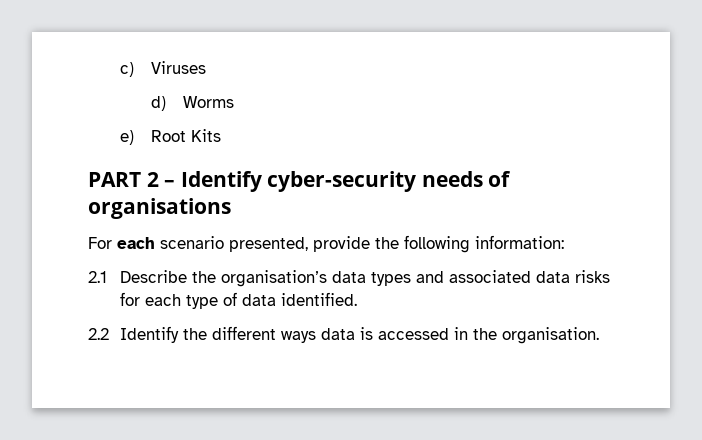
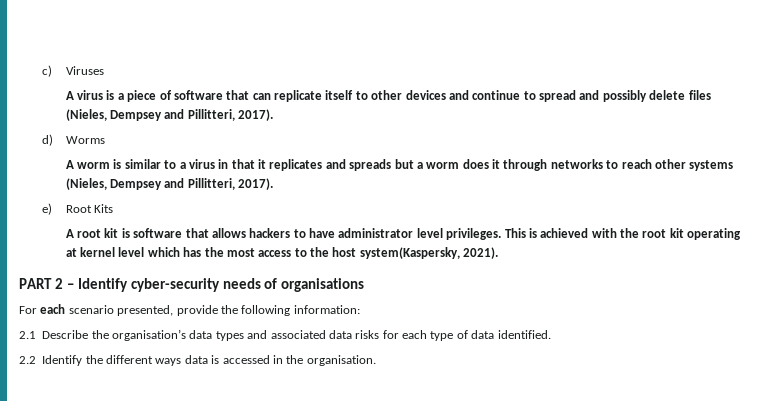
[151,96,234,111] [119,129,222,145] d) Worms // e) Root Kits -> [65,90,711,102] [65,109,274,121] [42,134,105,146] [65,159,734,171] [65,178,274,190] [42,203,114,215] [65,228,742,240] [65,247,499,259] A virus is a piece of software that can replicate itself to other devices and continue to spread and possibly delete files (Nieles, Dempsey and Pillitteri, 2017). // d) Worms // A worm is similar to a virus in that it replicates and spreads but a worm does it through networks to reach other systems (Nieles, Dempsey and Pillitteri, 2017). // e) Root Kits // A root kit is software that allows hackers to have administrator level privileges. This is achieved with the root kit operating at kernel level which has the most access to the host system(Kaspersky, 2021).

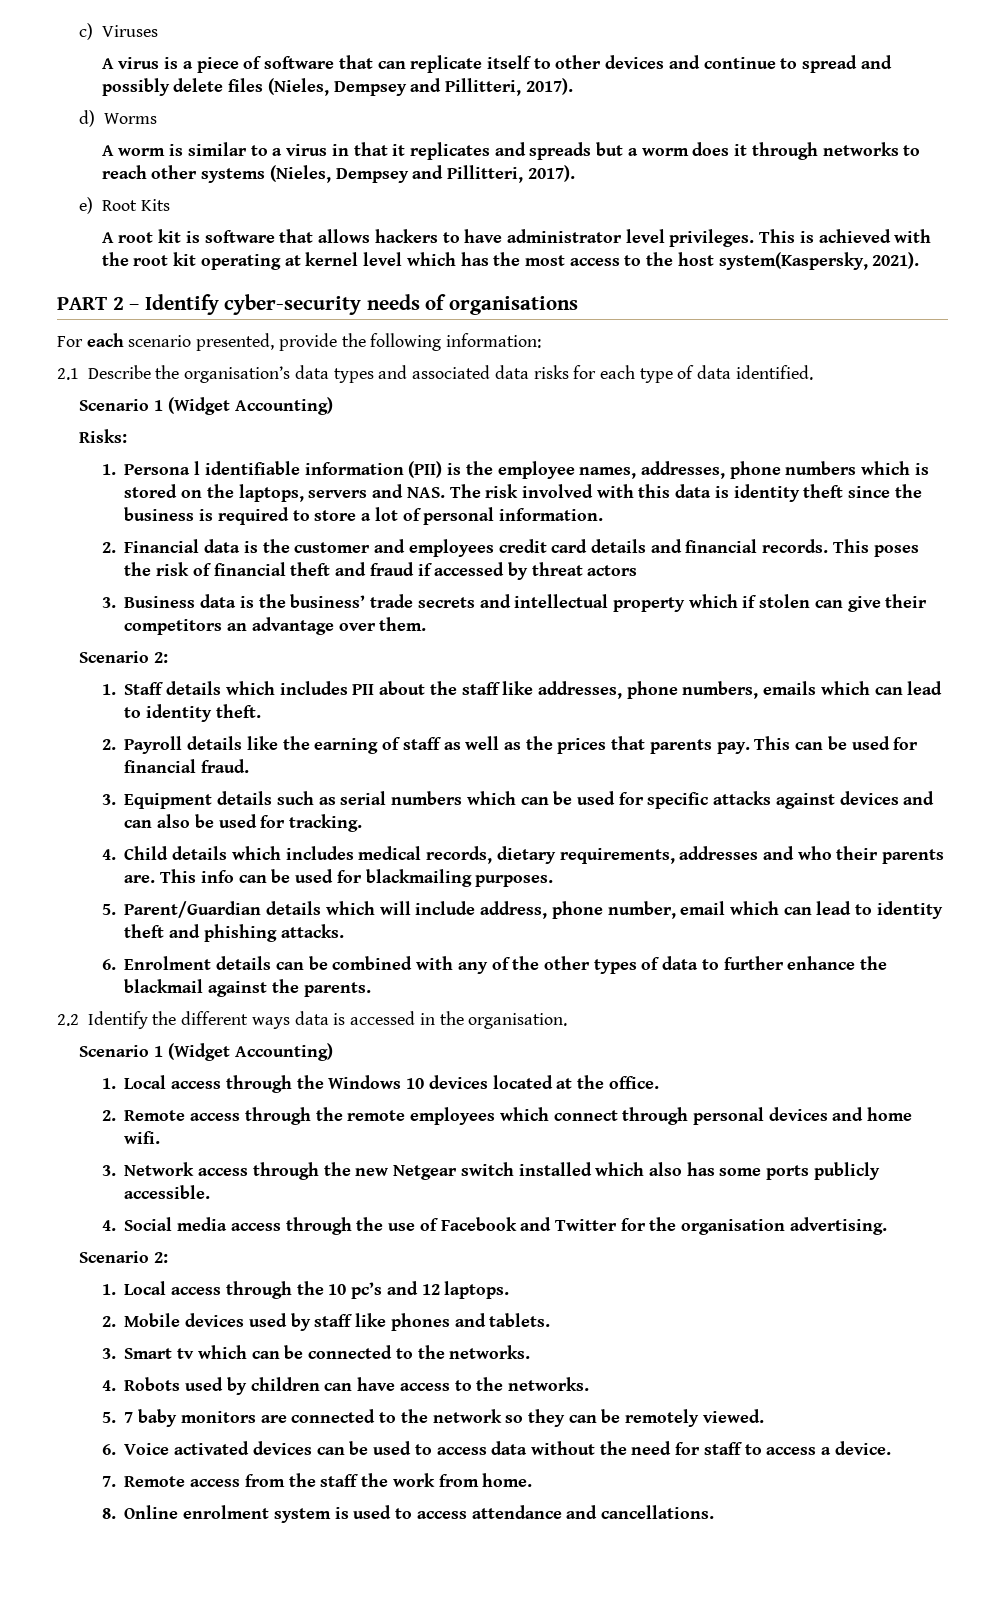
(551, 334) none -> [79,397,333,415] [79,429,128,443] [101,461,929,479] [124,484,922,502] [124,507,604,525] [101,539,919,557] [124,562,638,580] [101,594,928,612] [124,617,427,635] [79,651,169,663] [101,681,943,699] [124,704,261,722] [101,736,919,754] [124,759,250,773] [101,791,935,809] [124,814,363,832] [101,846,945,864] [124,869,554,887] [101,901,943,919] [124,924,344,942] [101,956,888,974] [124,979,371,997] // Scenario 1 (Widget Accounting) // Risks: // 1. Persona l identifiable information (PII) is the employee names, addresses, phone numbers which is stored on the laptops, servers and NAS. The risk involved with this data is identity theft since the business is required to store a lot of personal information. // 2. Financial data is the customer and employees credit card details and financial records. This poses the risk of financial theft and fraud if accessed by threat actors // 3. Business data is the business’ trade secrets and intellectual property which if stolen can give their competitors an advantage over them. // Scenario 2: // 1. Staff details which includes PII about the staff like addresses, phone numbers, emails which can lead to identity theft. // 2. Payroll details like the earning of staff as well as the prices that parents pay. This can be used for financial fraud. // 3. Equipment details such as serial numbers which can be used for specific attacks against devices and can also be used for tracking. // 4. Child details which includes medical records, dietary requirements, addresses and who their parents are. This info can be used for blackmailing purposes. // 5. Parent/Guardian details which will include address, phone number, email which can lead to identity theft and phishing attacks. // 6. Enrolment details can be combined with any of the other types of data to further enhance the blackmail against the parents.
(376, 360) none -> [79,1043,333,1061] [101,1075,659,1093] [101,1107,913,1125] [124,1131,161,1144] [101,1162,880,1180] [124,1185,211,1199] [101,1217,887,1235] [79,1251,169,1263] [101,1281,510,1299] [101,1313,551,1331] [101,1345,531,1359] [101,1377,590,1395] [101,1409,764,1427] [101,1441,891,1455] [101,1473,533,1487] [101,1505,715,1523] // Scenario 1 (Widget Accounting) // 1. Local access through the Windows 10 devices located at the office. // 2. Remote access through the remote employees which connect through personal devices and home wifi. // 3. Network access through the new Netgear switch installed which also has some ports publicly accessible. // 4. Social media access through the use of Facebook and Twitter for the organisation advertising. // Scenario 2: // 1. Local access through the 10 pc’s and 12 laptops. // 2. Mobile devices used by staff like phones and tablets. // 3. Smart tv which can be connected to the networks. // 4. Robots used by children can have access to the networks. // 5. 7 baby monitors are connected to the network so they can be remotely viewed. // 6. Voice activated devices can be used to access data without the need for staff to access a device. // 7. Remote access from the staff the work from home. // 8. Online enrolment system is used to access attendance and cancellations.

